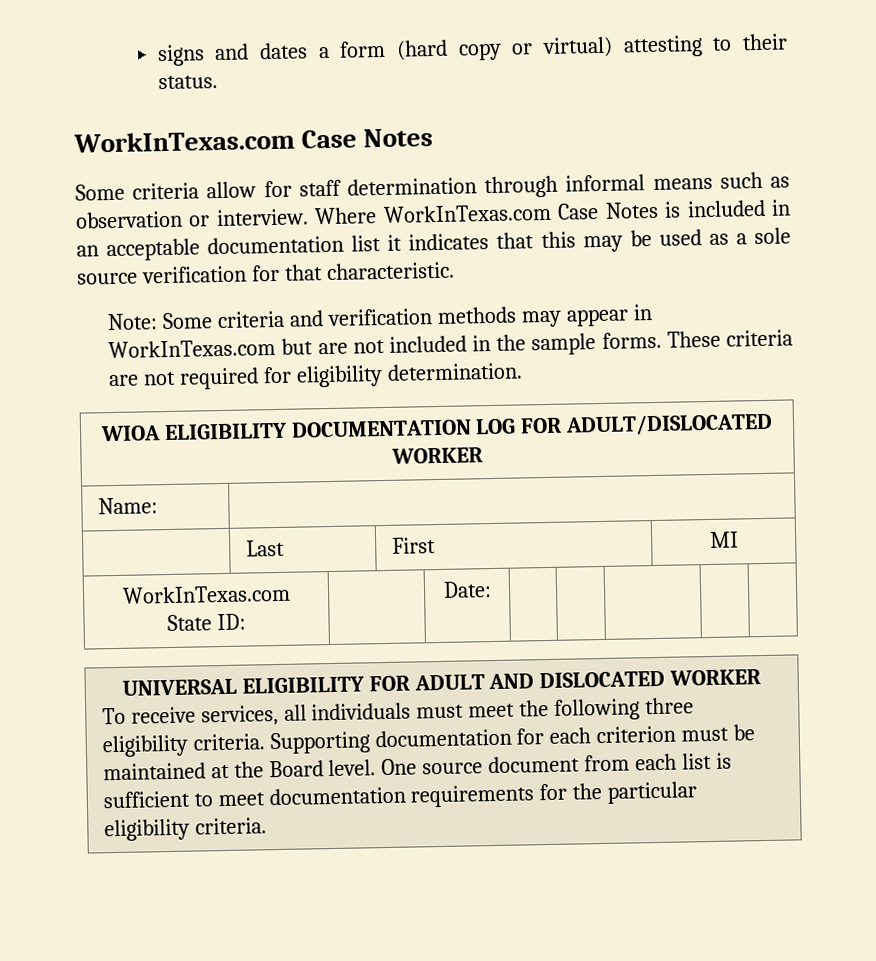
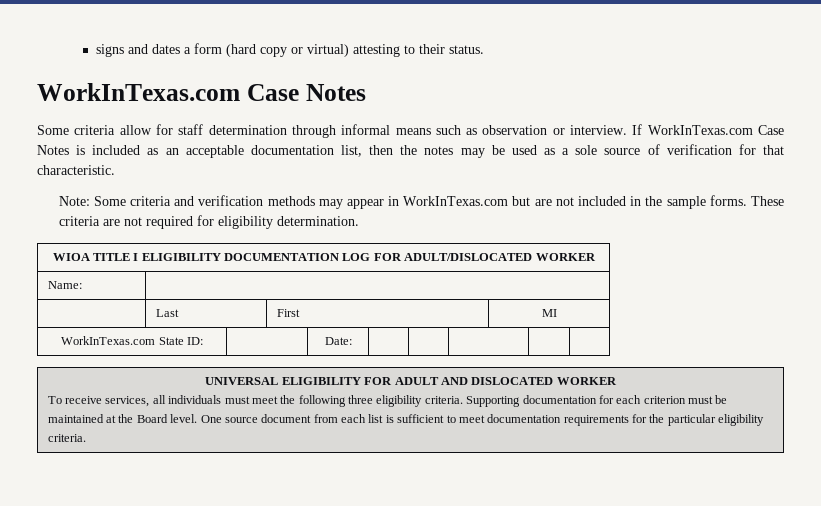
[314,207,378,225] Where -> [632,124,643,135] If
[771,199,791,216] in -> [147,148,159,155] as
[351,231,576,252] list it indicates that this -> [341,145,454,157] list, then the notes
(138, 278) none -> [647,144,660,155] of
(161, 433) none -> [92,253,139,261] TITLE I

